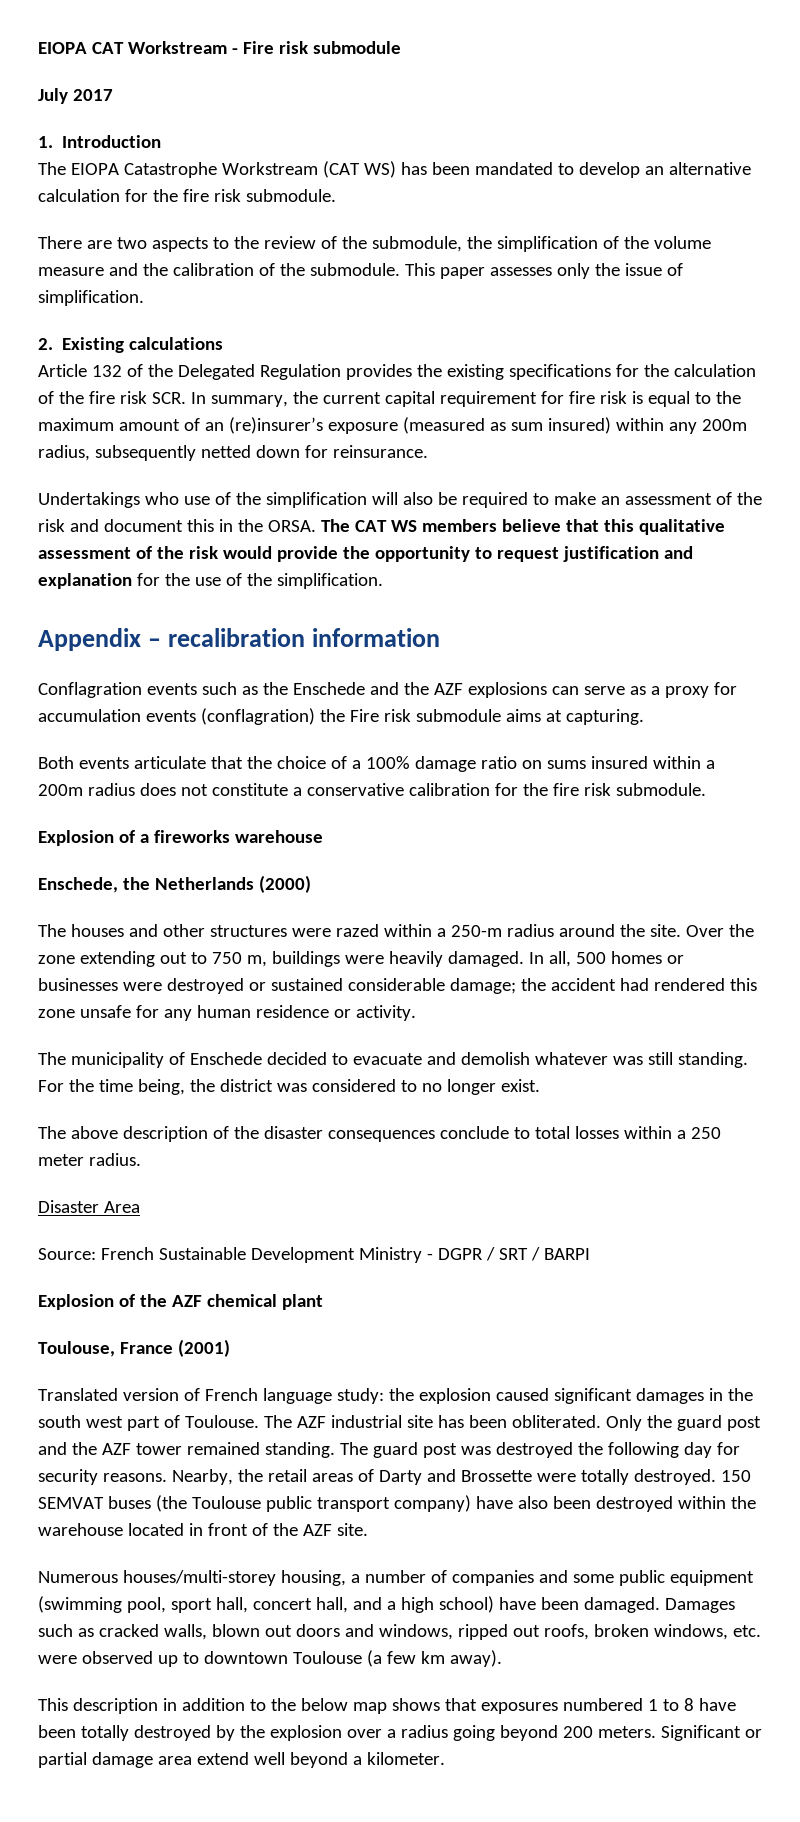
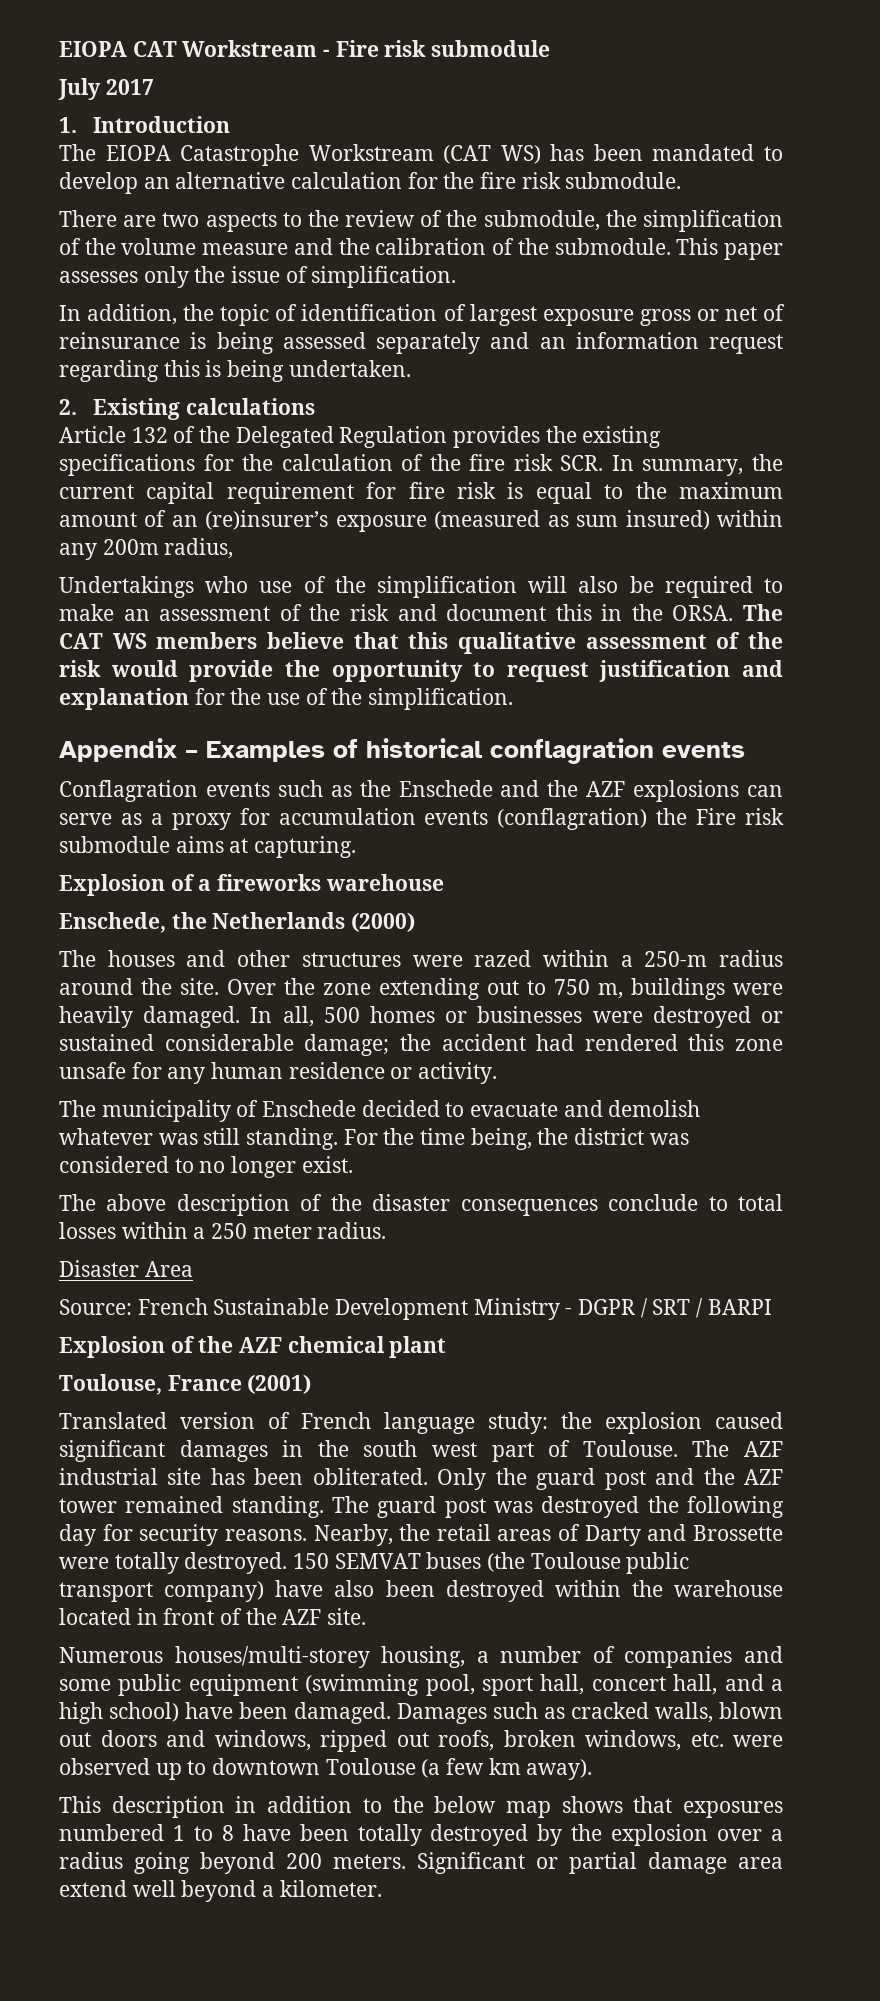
(144, 298) none -> [59,304,786,326] [59,332,783,354] [59,360,411,382] // In addition, the topic of identification of largest exposure gross or net of reinsurance is being assessed separately and an information request regarding this is being undertaken.
[94,445,428,461] subsequently netted down for reinsurance. -> (234, 548) none
[168,628,441,647] recalibration information -> [206,738,745,764] Examples of historical conflagration events
[38,756,715,772] [38,783,706,796] // Both events articulate that the choice of a 100% damage ratio on sums insured within a 200m radius does not constitute a conservative calibration for the fire risk submodule. -> (357, 847) none

